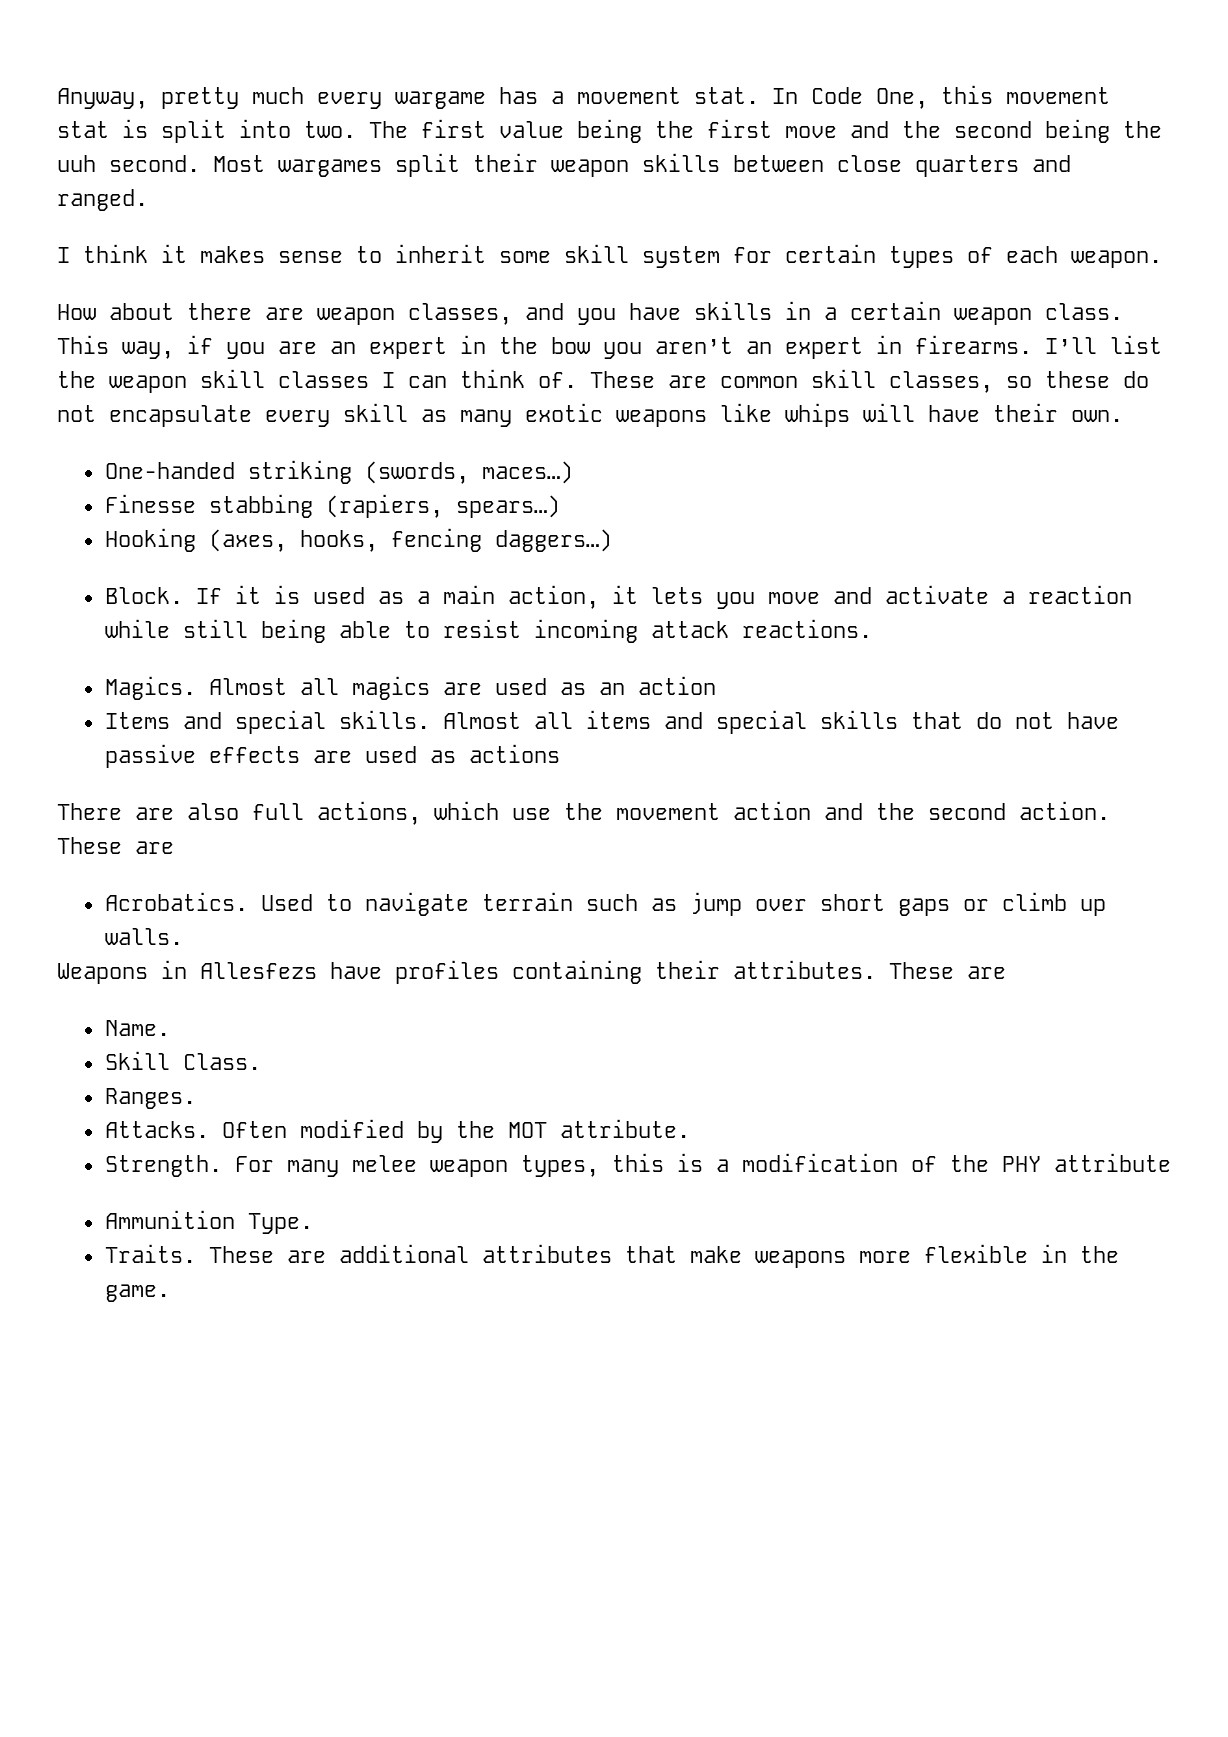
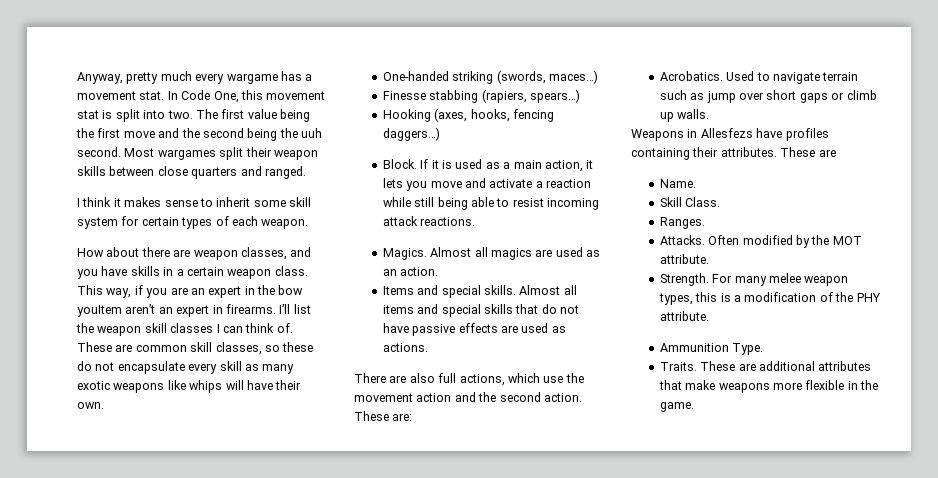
[603,342,642,359] you -> [77,305,122,317] youItem
[637,676,716,695] action -> [400,267,439,276] action.
[468,744,560,763] actions -> [382,343,428,352] actions.
[135,841,174,854] are -> [392,413,413,421] are:
[1053,1153,1171,1172] attribute -> [659,311,709,321] attribute.

